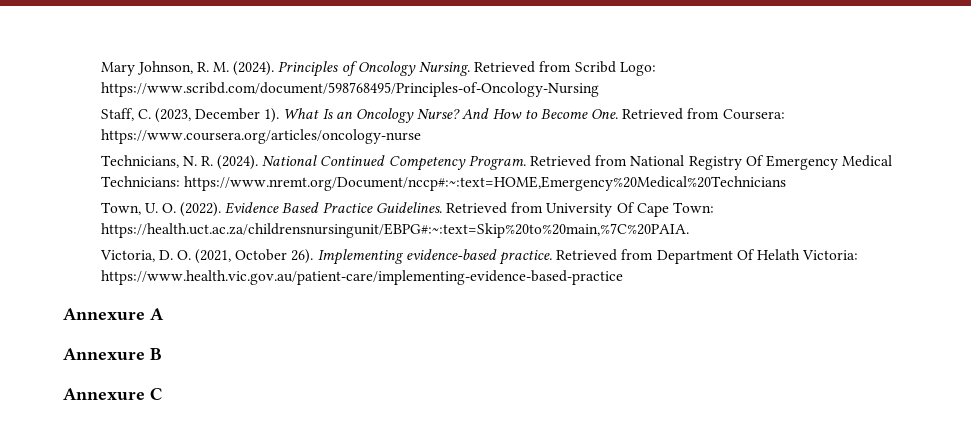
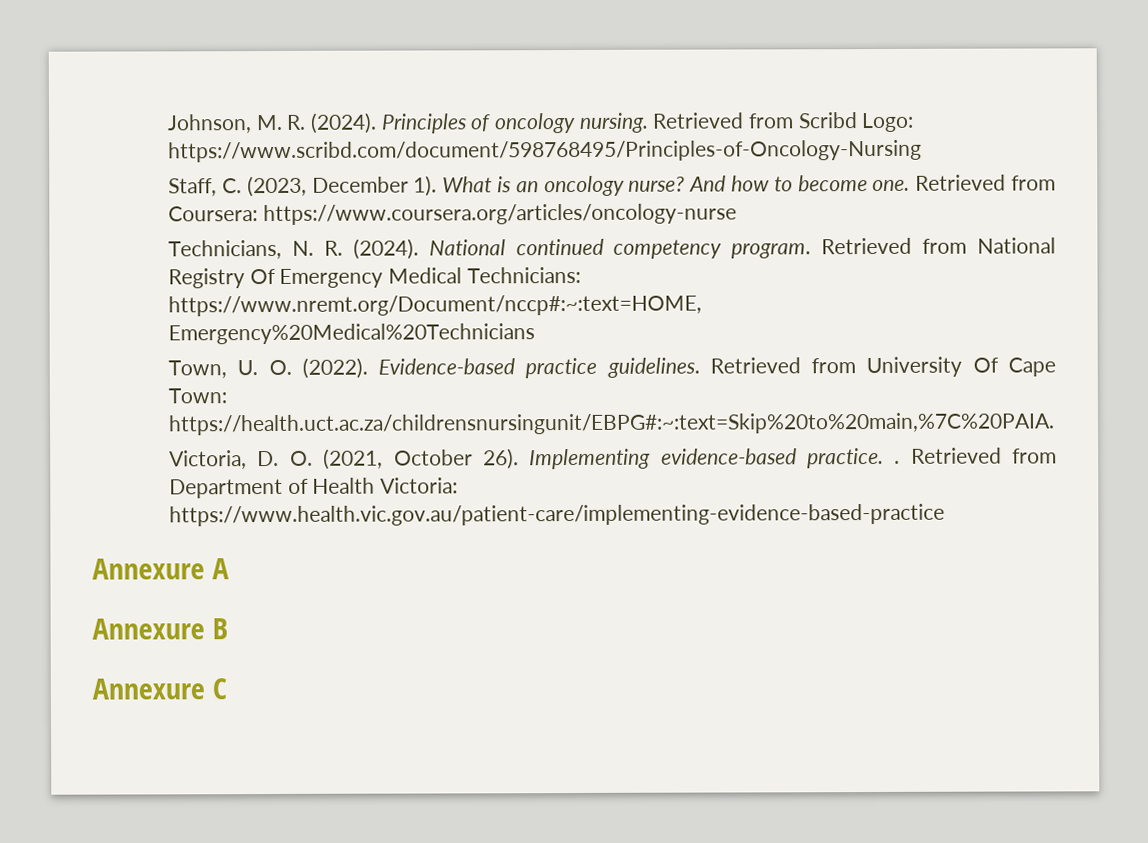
[100,61,230,76] Mary Johnson, R. M. -> [167,114,307,134] Johnson, M. R.
[357,61,471,76] Oncology Nursing. -> [494,112,649,134] oncology nursing.
[322,108,619,123] Is an Oncology Nurse? And How to Become One. -> [496,175,911,197] is an oncology nurse? And how to become one.
[320,155,526,171] Continued Competency Program. -> [515,238,812,259] continued competency program.
[225,202,442,214] Evidence Based Practice Guidelines. -> [378,357,700,379] Evidence-based practice guidelines.
(553, 257) none -> [894,460,901,464] .
[736,249,800,260] Of Helath -> [287,477,376,494] of Health

